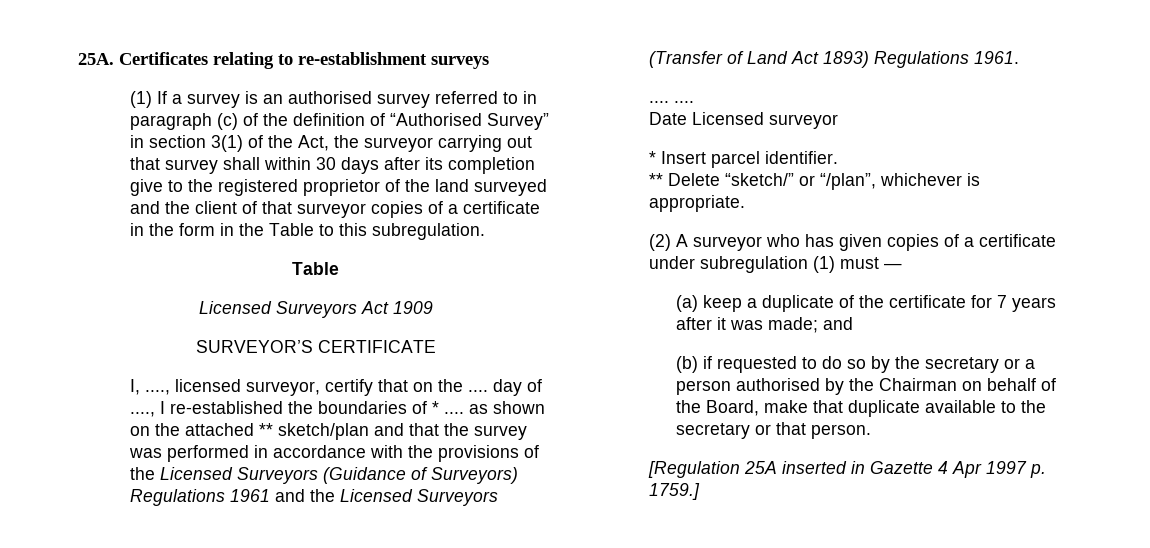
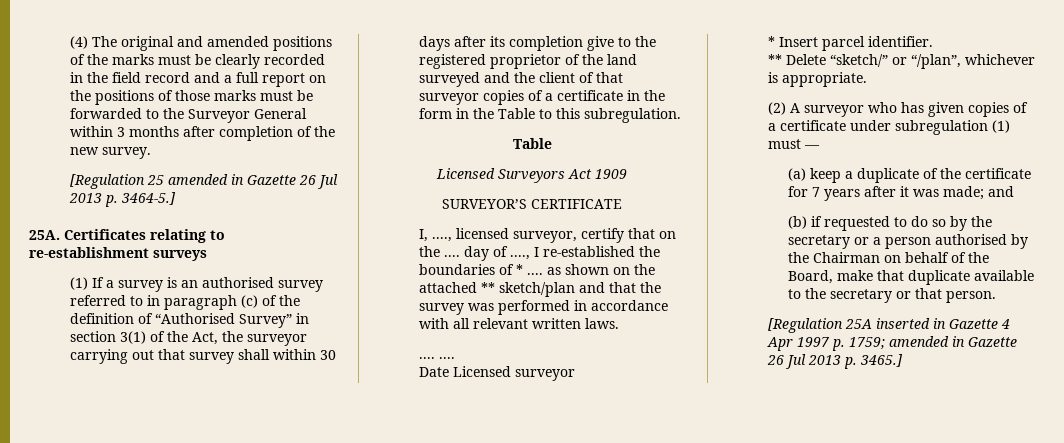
(78, 59) none -> [69,36,332,51] [69,54,325,69] [69,72,326,87] [69,90,313,105] [69,108,307,123] [69,126,335,141] [69,147,151,159] [69,174,338,189] [68,192,176,207] (4) The original and amended positions of the marks must be clearly recorded in the field record and a full report on the positions of those marks must be forwarded to the Surveyor General within 3 months after completion of the new survey. // [Regulation 25 amended in Gazette 26 Jul 2013 p. 3464-5.] //
[408,445,540,462] [130,467,519,484] [130,489,499,506] [649,51,1020,68] the provisions of the Licensed Surveyors (Guidance of Surveyors) Regulations 1961 and the Licensed Surveyors (Transfer of Land Act 1893) Regulations 1961. -> [452,318,619,329] all relevant written laws.
[649,483,701,500] 1759.] -> [848,336,1017,350] [766,354,903,369] 1759; amended in Gazette 26 Jul 2013 p. 3465.]

